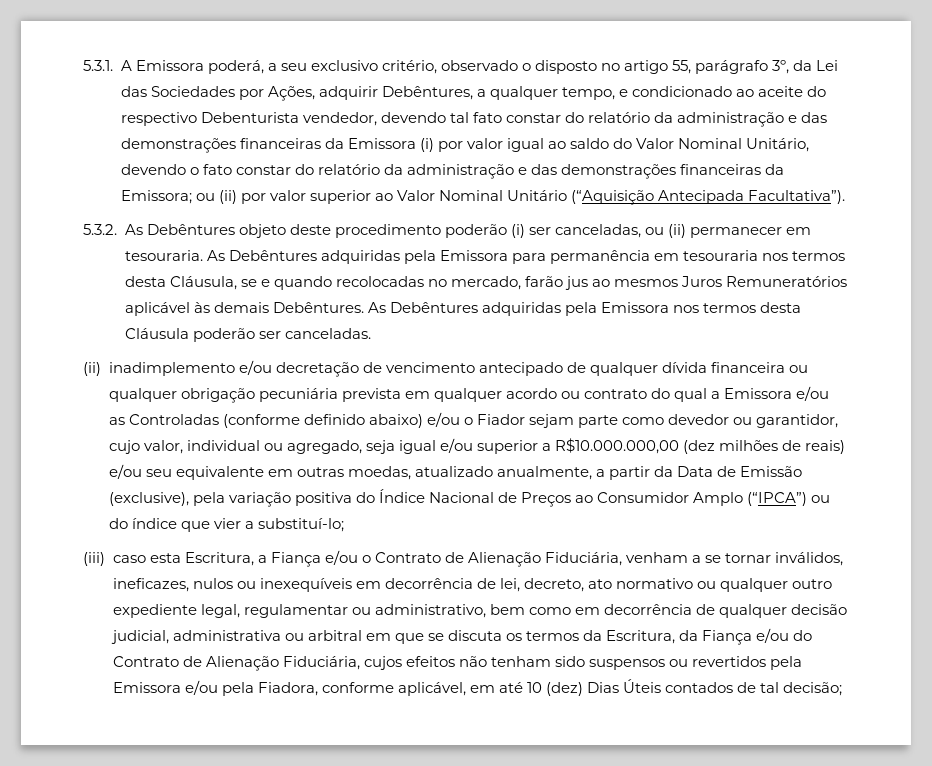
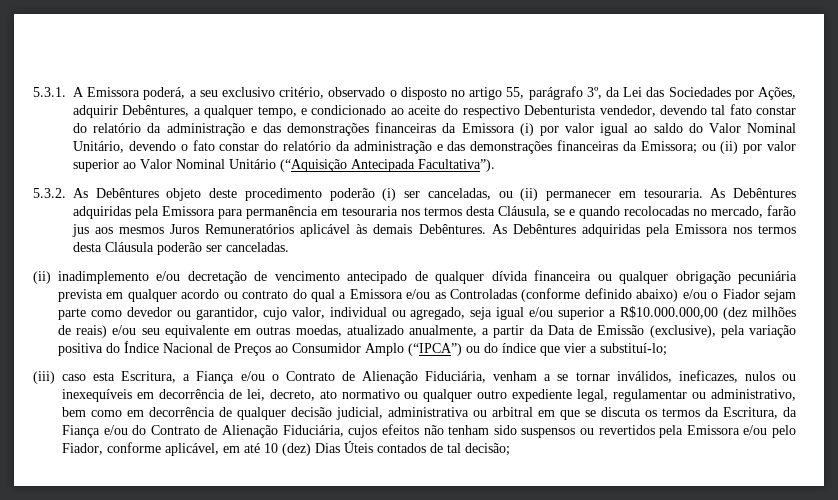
[592,279,611,287] ao -> [95,227,114,234] aos
[221,682,318,696] pela Fiadora, -> [771,425,796,438] [62,443,103,455] pelo Fiador,

